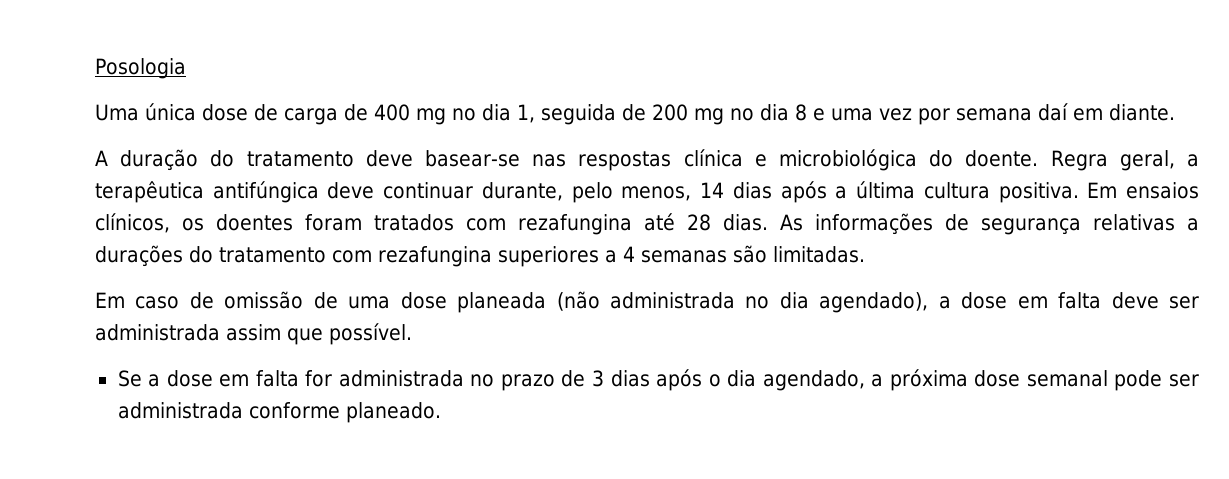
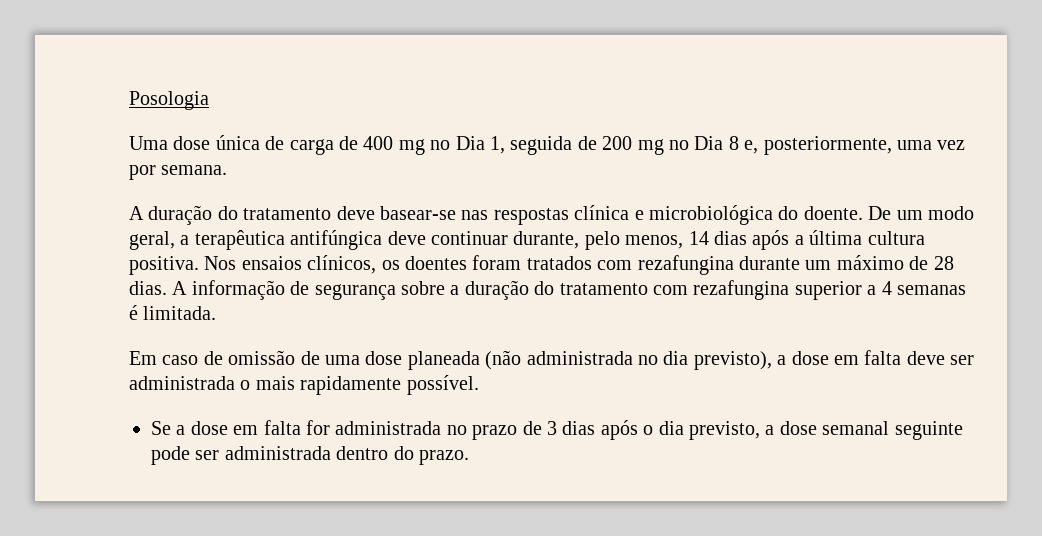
[145,103,248,121] única dose -> [173,135,260,150] dose única
[482,104,511,121] dia -> [455,136,485,150] Dia
[760,103,1175,125] dia 8 e uma vez por semana daí em diante. -> [694,136,966,155] [129,165,228,180] Dia 8 e, posteriormente, uma vez por semana.
[1050,150,1108,171] Regra -> [868,206,974,220] De um modo
[1087,182,1118,198] Em -> [204,256,237,270] Nos
[644,213,1199,235] [95,245,183,267] até 28 dias. As informações de segurança relativas a durações -> [738,255,954,270] [129,280,529,300] durante um máximo de 28 dias. A informação de segurança sobre a duração
[498,246,599,267] superiores -> [794,281,862,300] superior
[733,245,865,263] são limitadas. -> [129,305,217,320] é limitada.
[819,292,929,313] agendado), -> [693,351,772,370] previsto),
[226,324,323,345] assim que -> [240,376,402,395] o mais rapidamente
[762,369,968,391] agendado, a próxima -> [688,421,775,440] previsto, a
(1108, 378) none -> [894,421,963,440] seguinte
[248,402,441,423] conforme planeado. -> [336,446,469,465] dentro do prazo.

